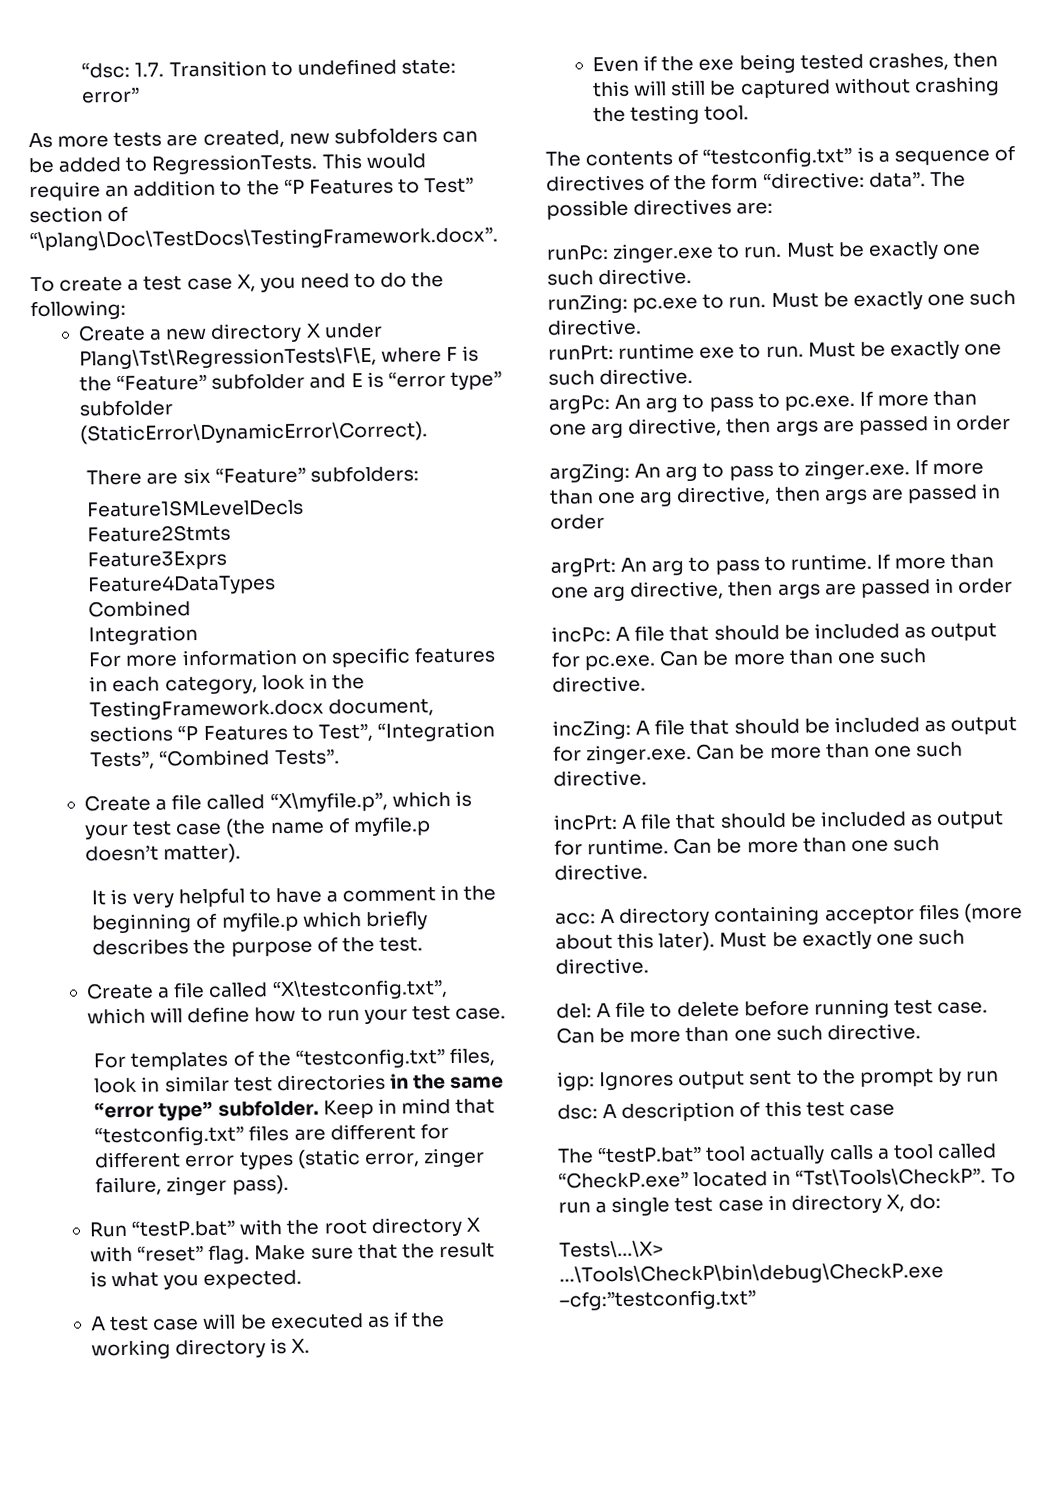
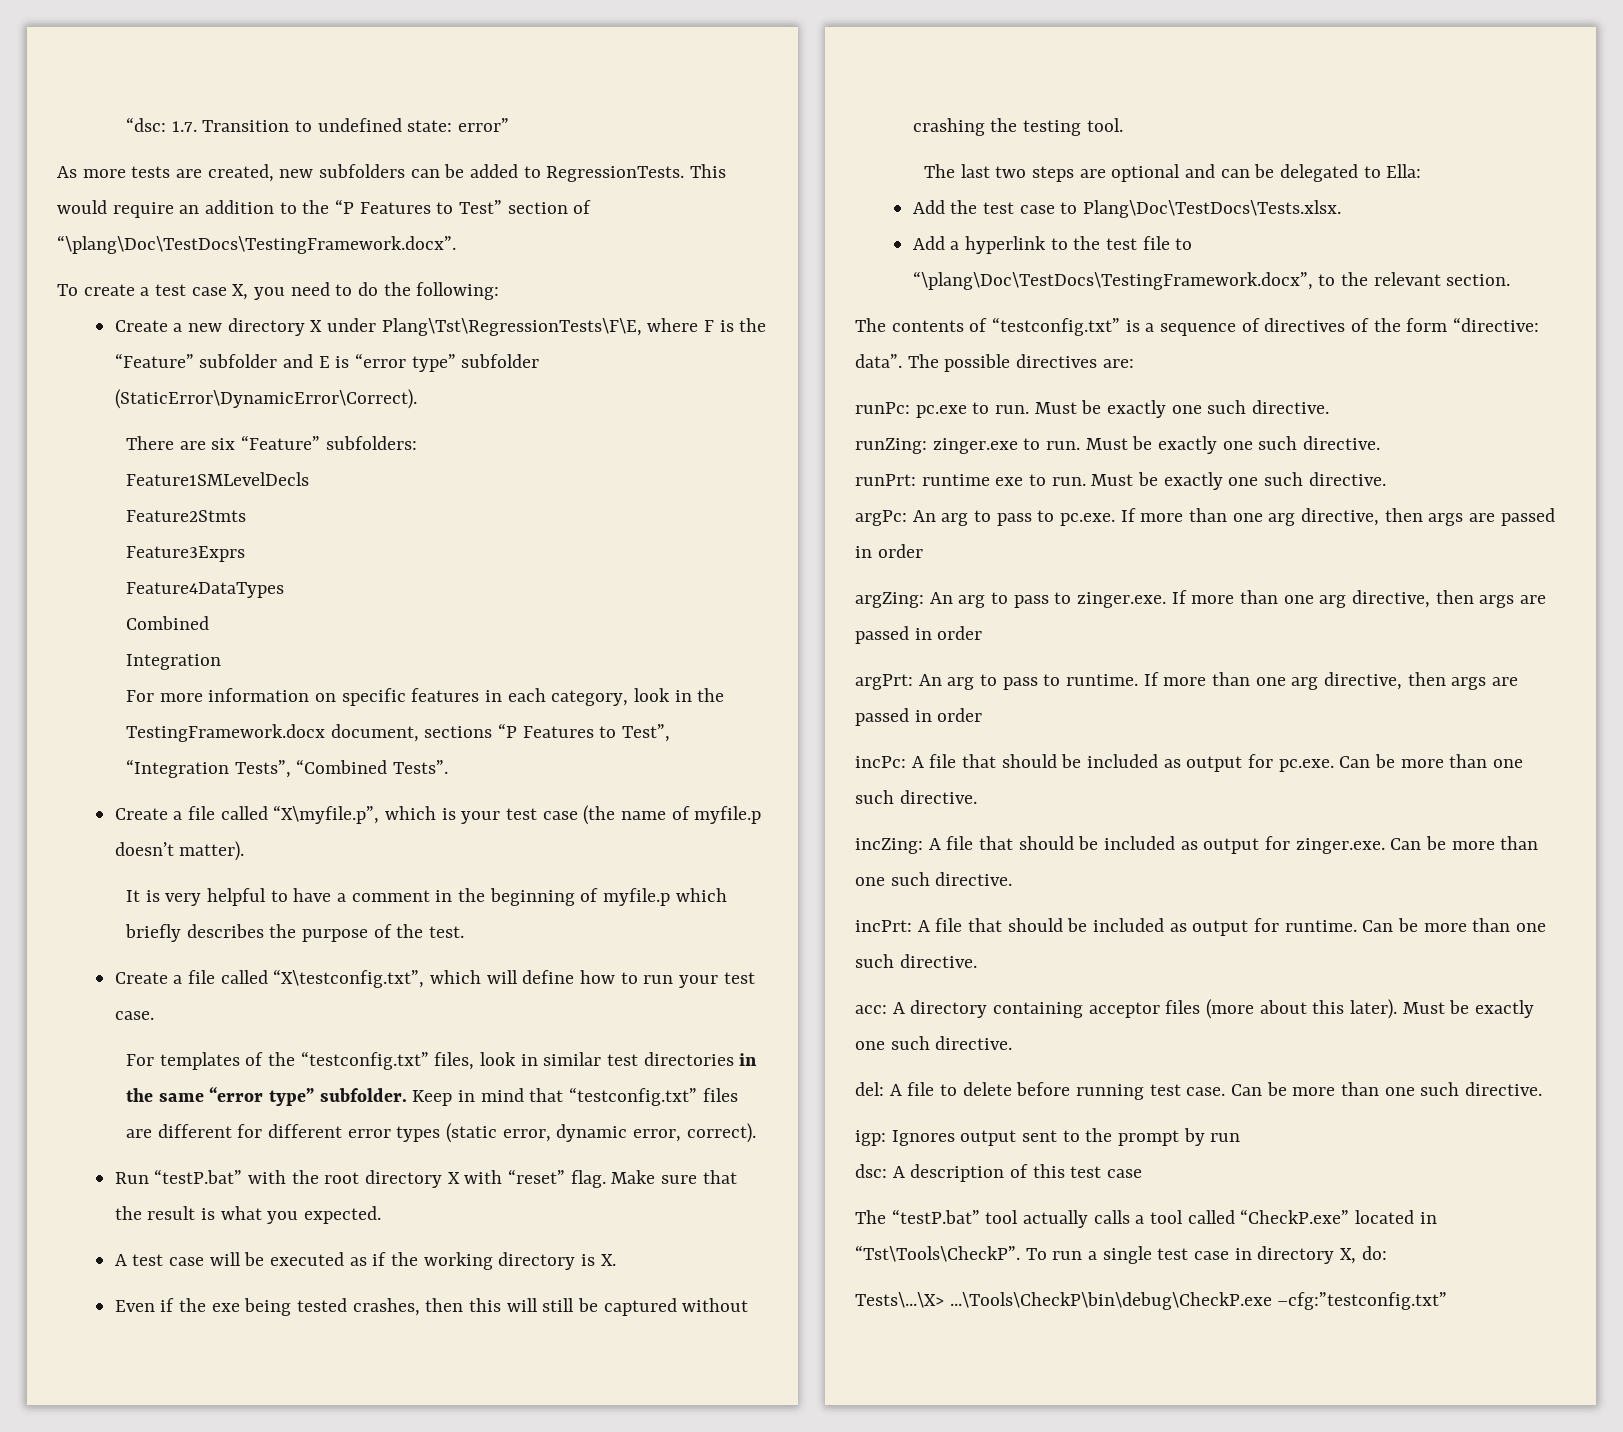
[422,1147,485,1168] [95,1174,289,1196] zinger failure, zinger pass). -> [556,1123,756,1143] dynamic error, correct).
(750, 113) none -> [923,164,1422,182] [912,200,1341,218] [912,236,1193,254] [912,271,1511,290] // The last two steps are optional and can be delegated to Ella: // Add the test case to Plang\Doc\TestDocs\Tests.xlsx. // Add a hyperlink to the test file to “\plang\Doc\TestDocs\TestingFramework.docx”, to the relevant section.
[612,242,715,263] zinger.exe -> [915,405,967,418] pc.exe
[632,296,699,313] pc.exe -> [932,438,1018,454] zinger.exe

